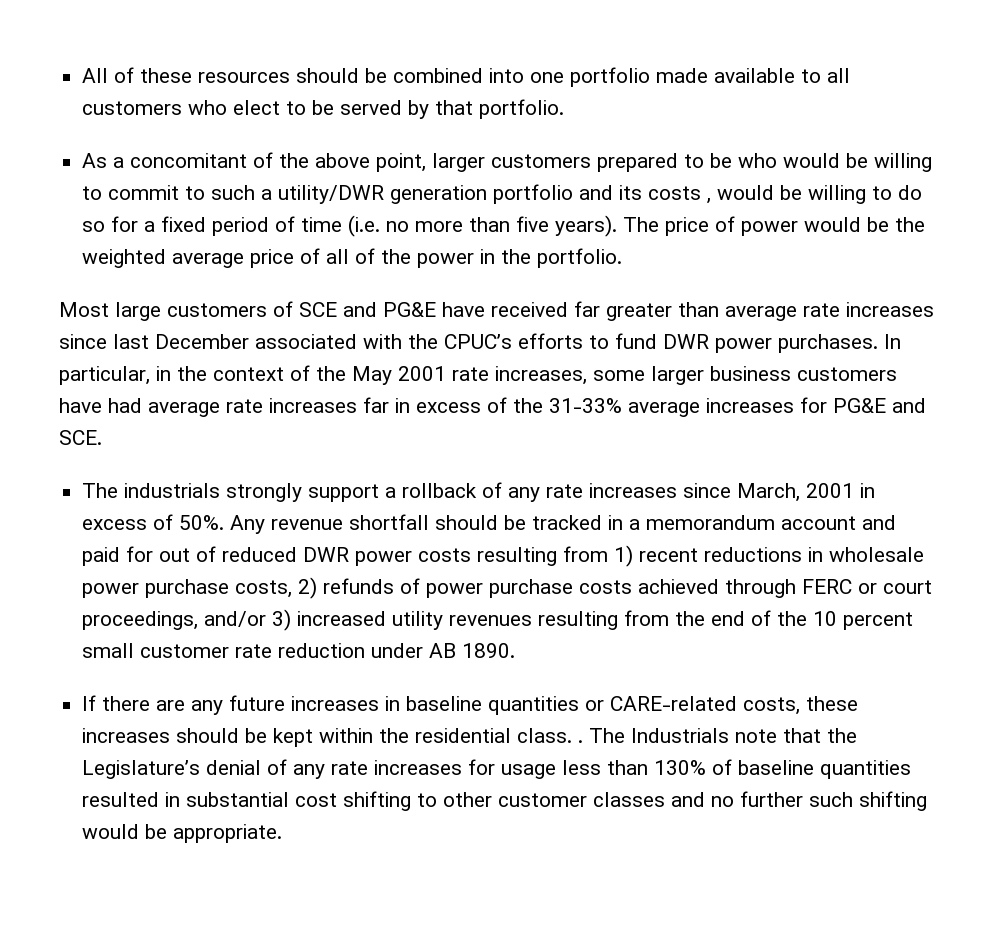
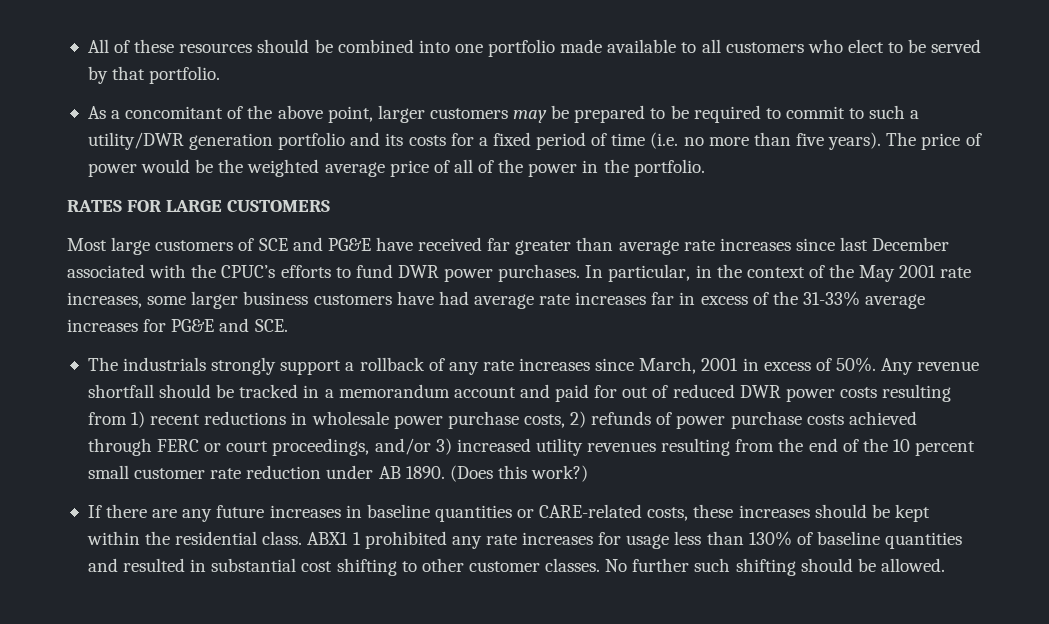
(592, 161) none -> [513,105,570,123] may be
[738,153,933,172] who would be willing -> [693,105,761,123] required
[706,185,923,204] [82,221,106,232] , would be willing to do so -> (446, 140) none
(623, 258) none -> [67,200,331,212] // RATES FOR LARGE CUSTOMERS
(516, 650) none -> [449,465,589,482] (Does this work?)
[578,728,858,743] [82,759,288,779] . The Industrials note that the Legislature’s denial of -> [307,531,447,549] ABX1 1 prohibited
(912, 769) none -> [87,558,118,572] and
[593,791,928,811] [82,824,283,843] classes and no further such shifting would be appropriate. -> [545,558,945,576] classes. No further such shifting should be allowed.

